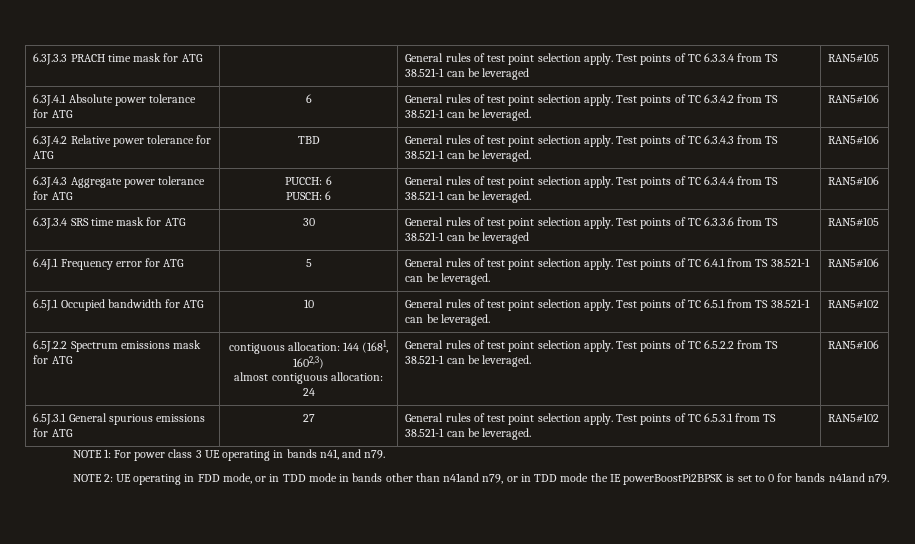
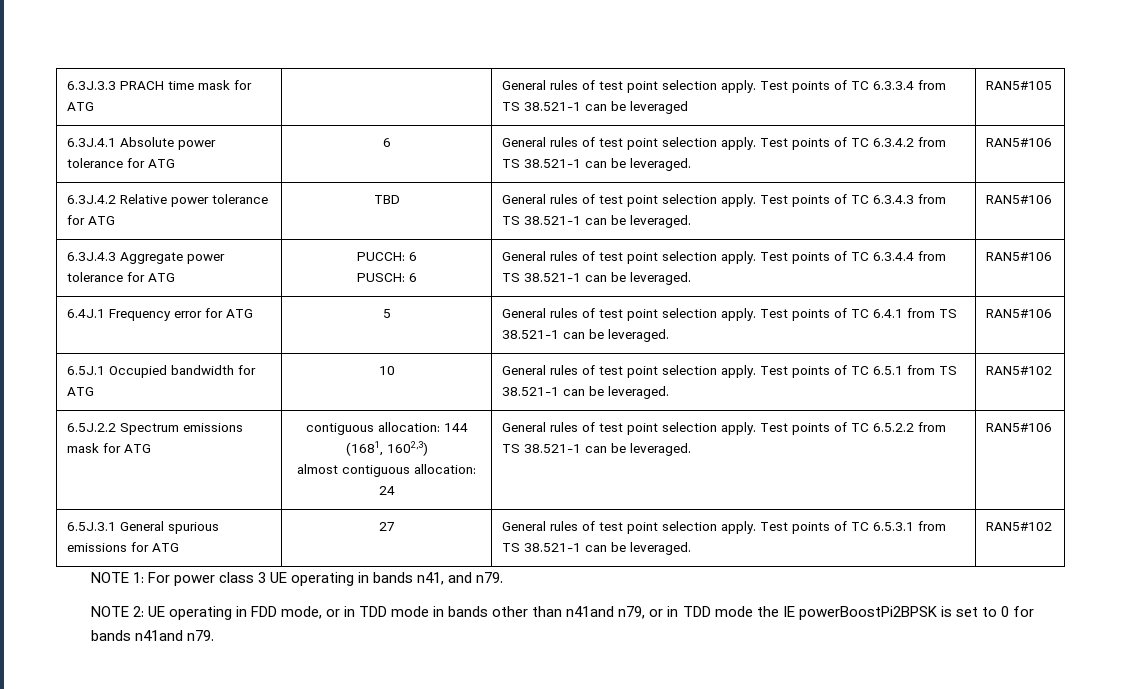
[33,217,186,229] [302,218,315,226] [405,217,779,229] [405,232,530,244] [828,217,880,227] // 6.3J.3.4 SRS time mask for ATG | 30 | General rules of test point selection apply. Test points of TC 6.3.3.6 from TS 38.521-1 can be leveraged | RAN5#105 -> (1052, 256) none

